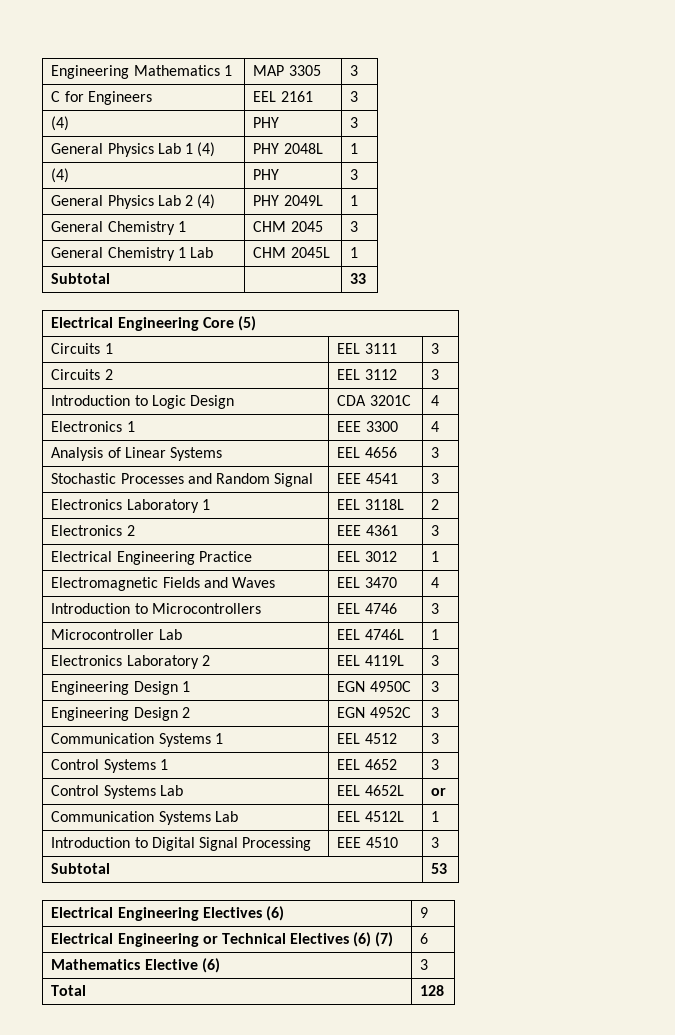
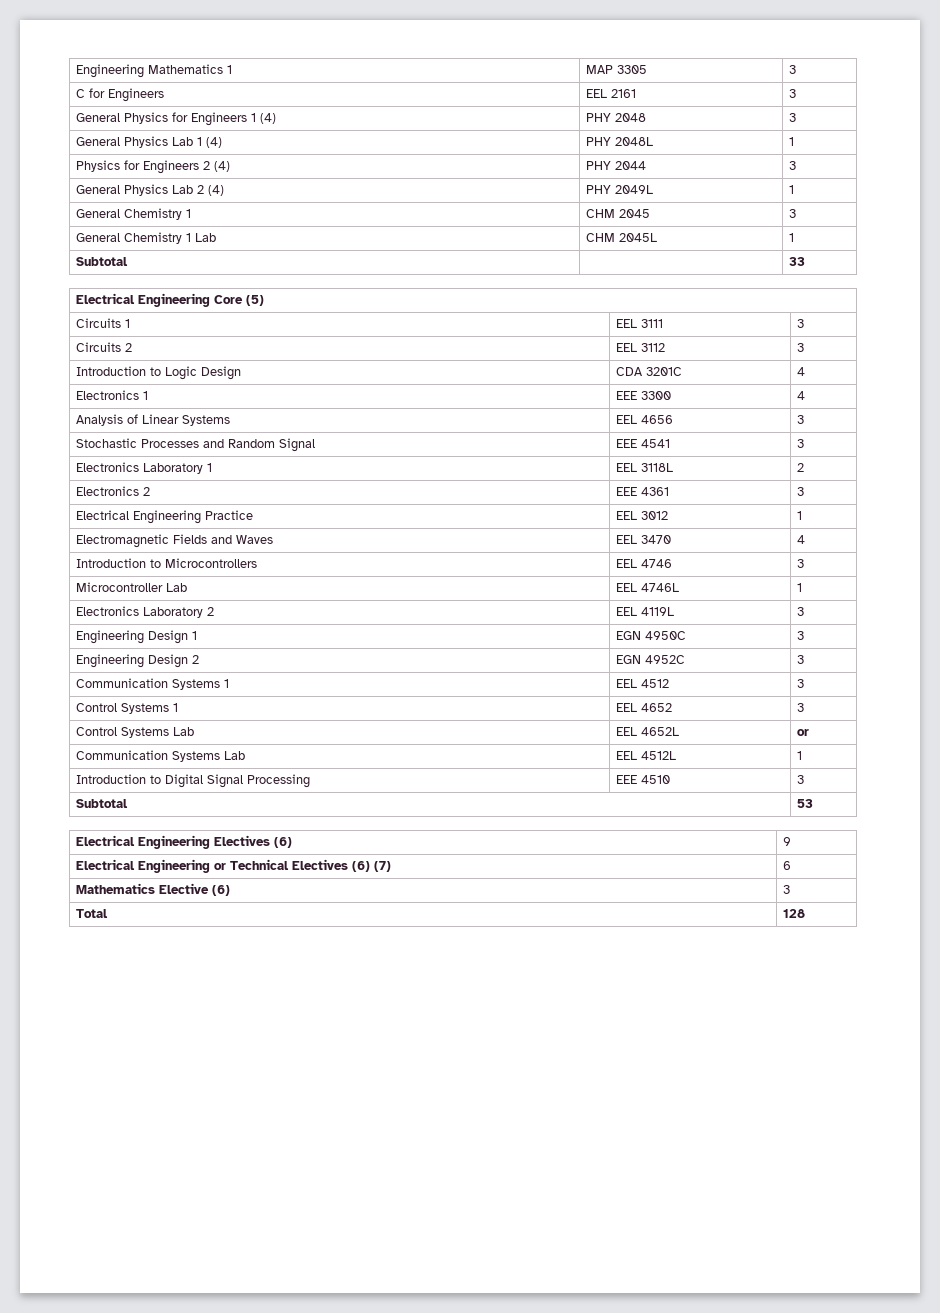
[51,116,70,131] [253,117,280,128] (4) | PHY -> [76,112,277,126] [586,113,647,122] General Physics for Engineers 1 (4) | PHY 2048
[51,168,70,183] [253,169,280,180] (4) | PHY -> [76,160,231,174] [586,161,647,170] Physics for Engineers 2 (4) | PHY 2044

